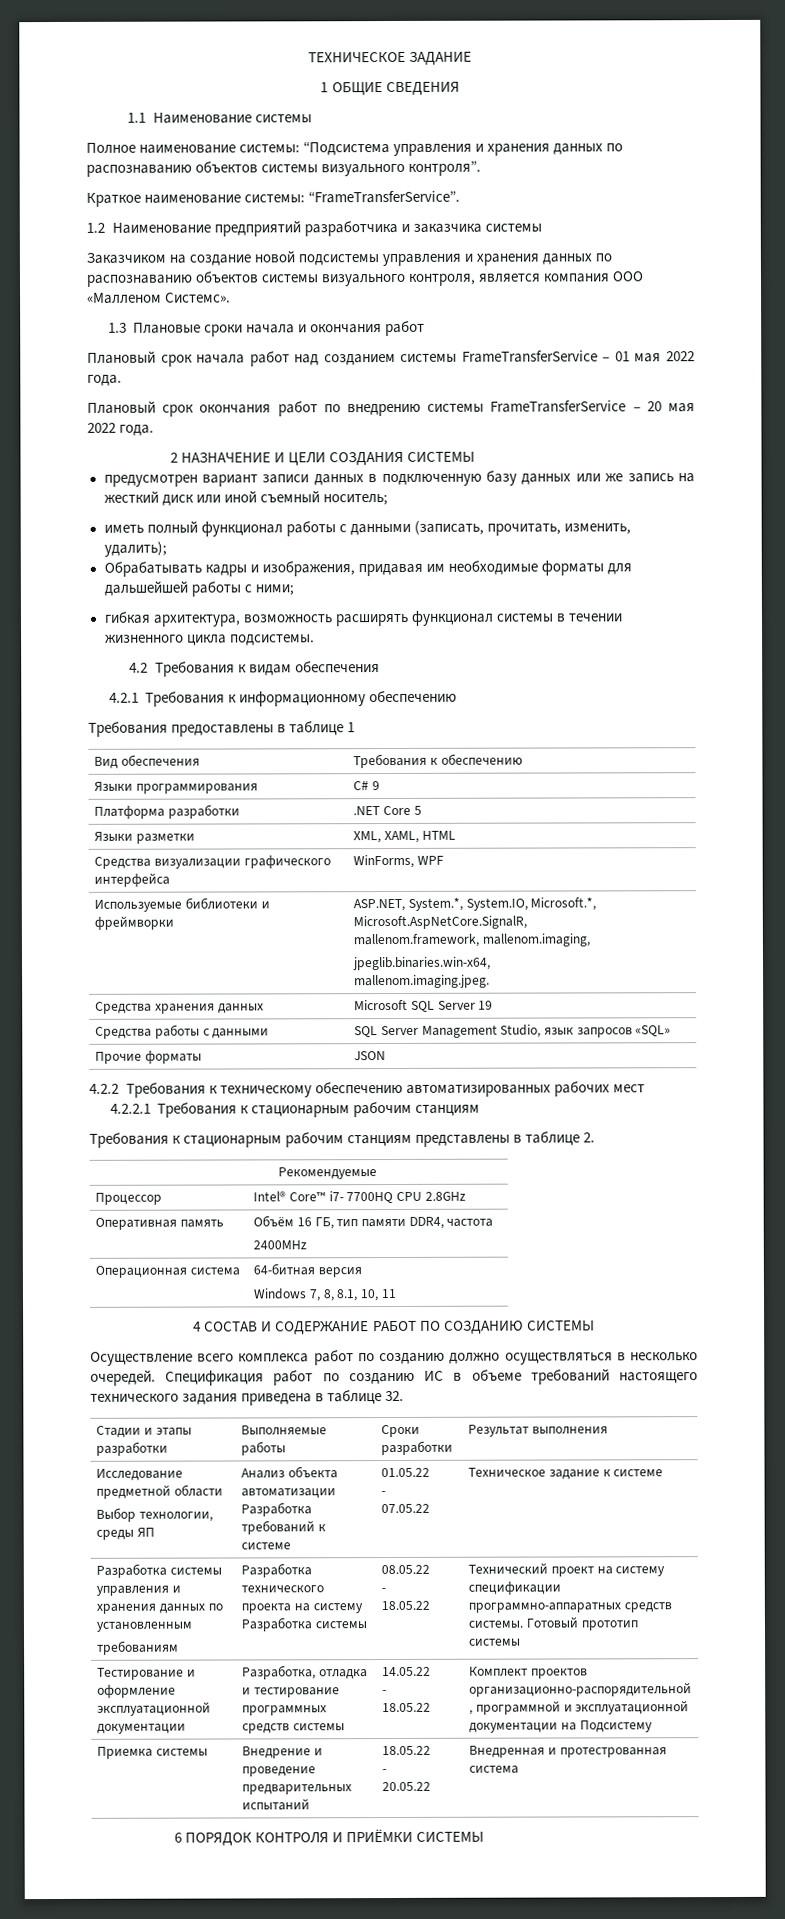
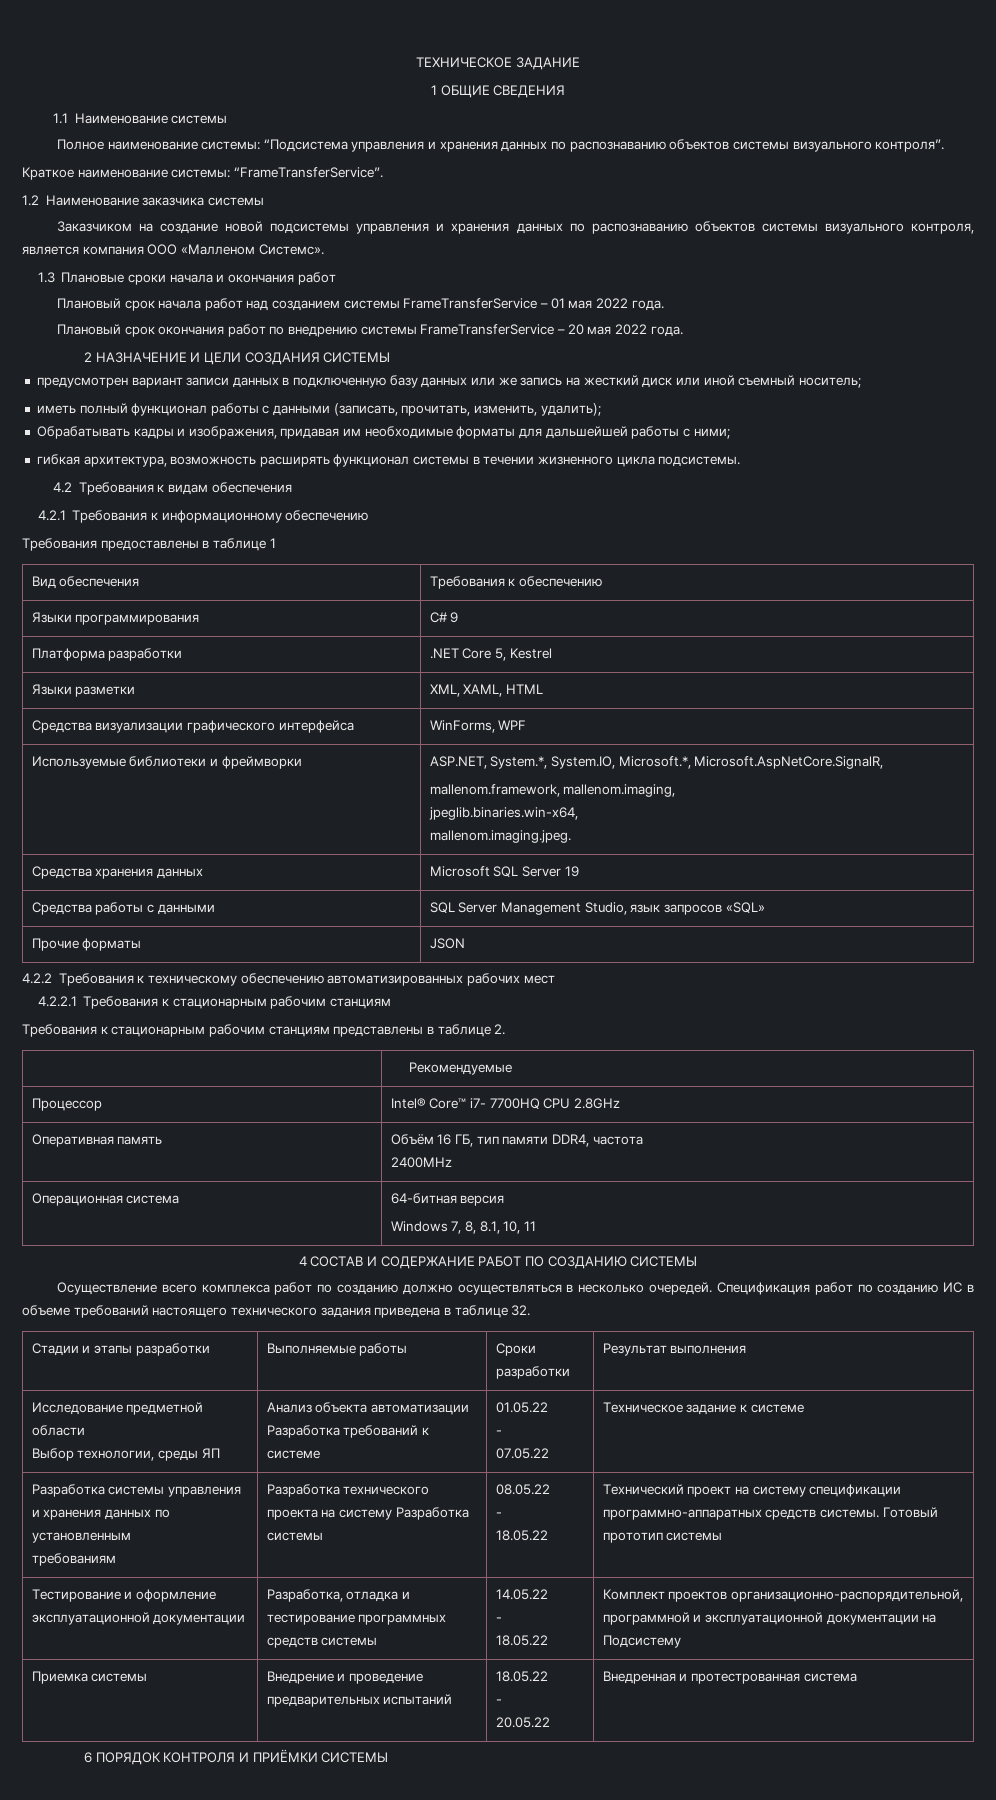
[213,220,410,237] предприятий разработчика и -> (139, 200) none
[413,805,422,815] 5 -> [494,648,552,661] 5, Kestrel

